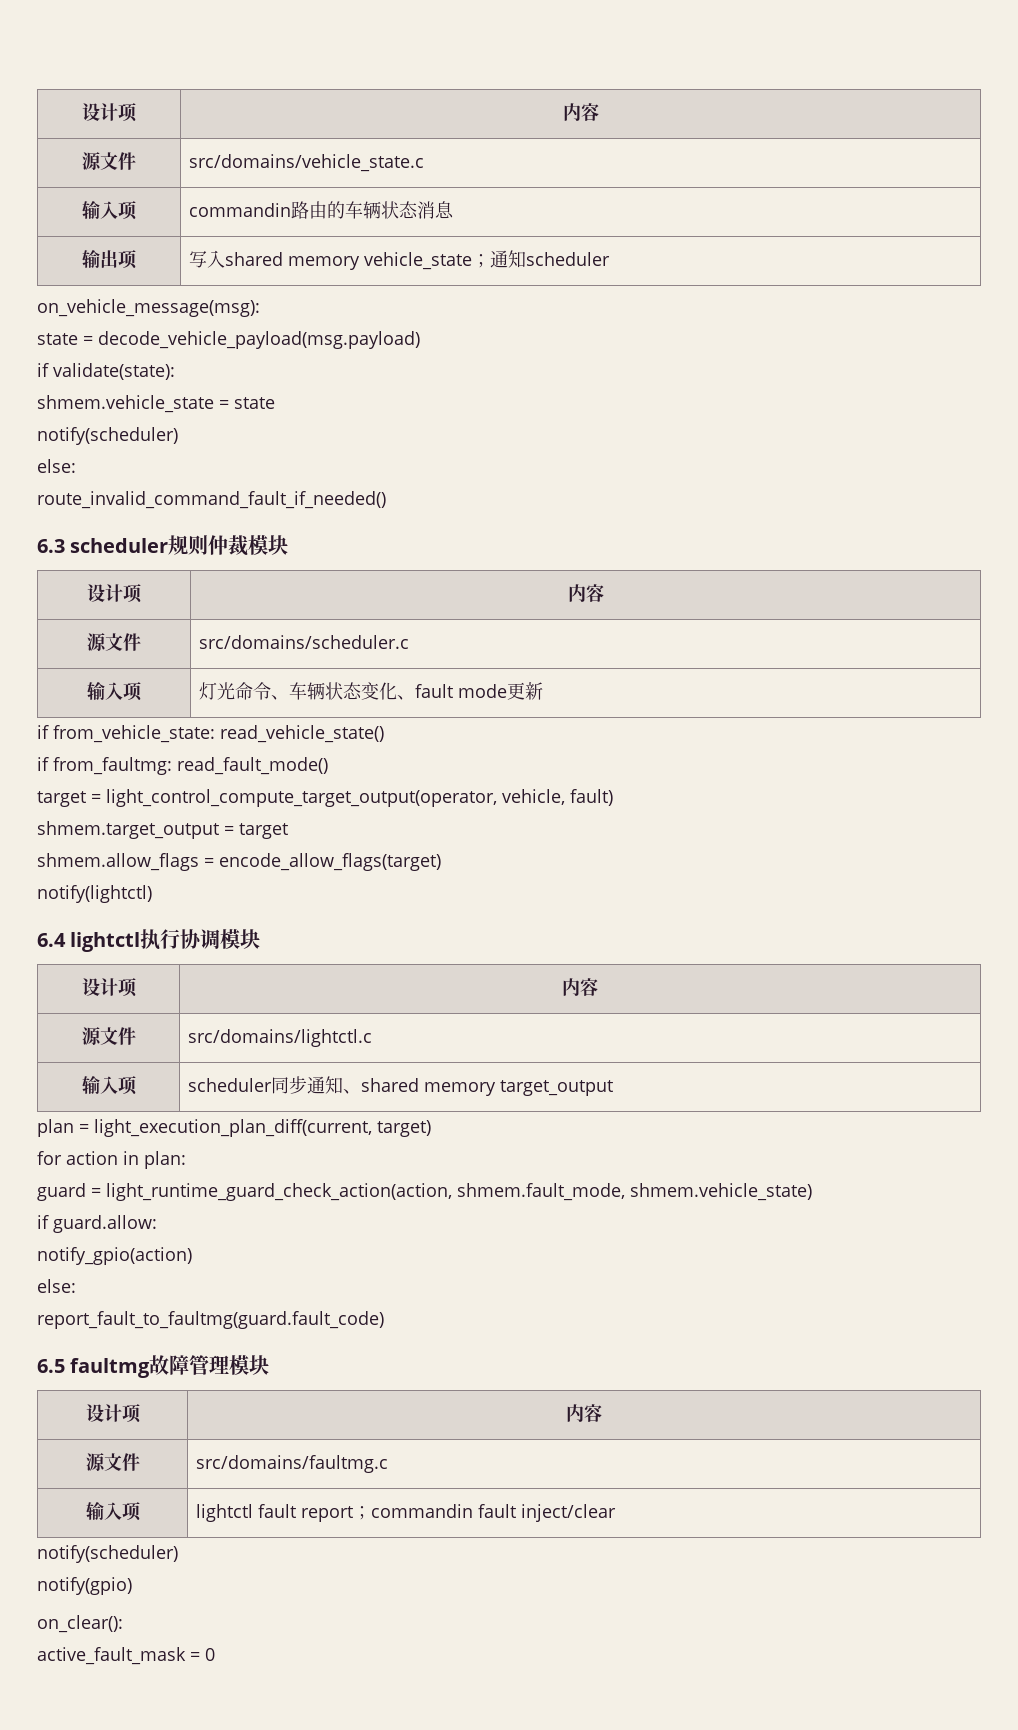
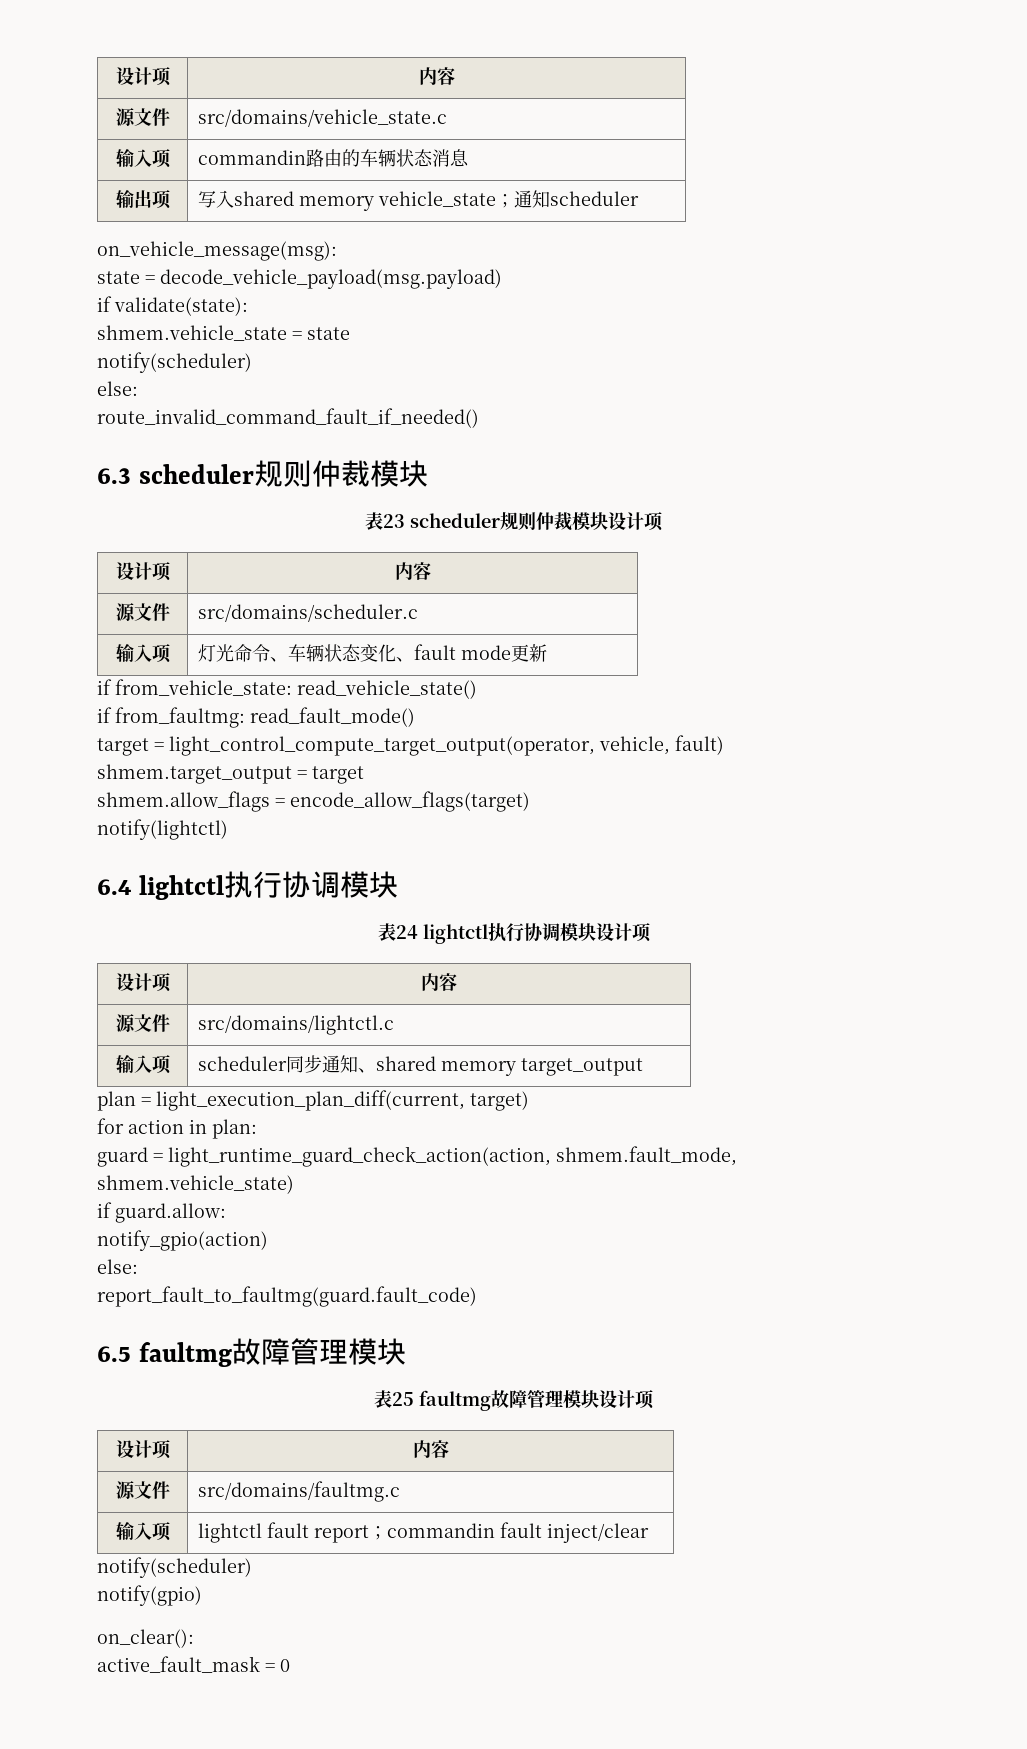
(289, 545) none -> [365,512,663,531] // 表23 scheduler规则仲裁模块设计项
(261, 939) none -> [377,923,651,944] // 表24 lightctl执行协调模块设计项
(270, 1365) none -> [374,1390,654,1411] // 表25 faultmg故障管理模块设计项

